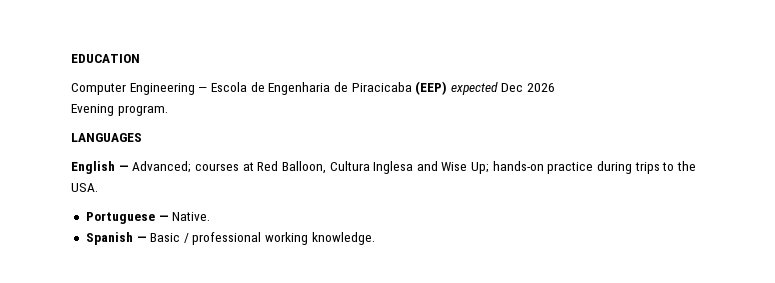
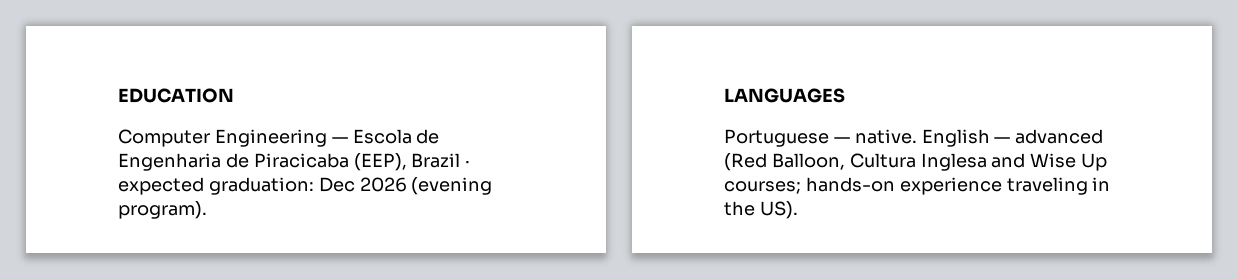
[415,81,498,95] (EEP) expected -> [353,153,471,171] [118,177,314,195] (EEP), Brazil · expected graduation:
[71,104,168,116] // Evening program. -> [411,177,493,195] [118,201,207,219] (evening program).
[71,161,279,174] English — Advanced; courses at Red -> [724,129,1104,147] [724,153,767,171] Portuguese — native. English — advanced (Red
[471,161,696,174] [71,183,98,192] [85,212,211,224] [85,232,375,245] Up; hands-on practice during trips to the USA. // Portuguese — Native. // Spanish — Basic / professional working knowledge. -> [1081,153,1108,171] [724,177,1111,195] [724,201,798,219] Up courses; hands-on experience traveling in the US).

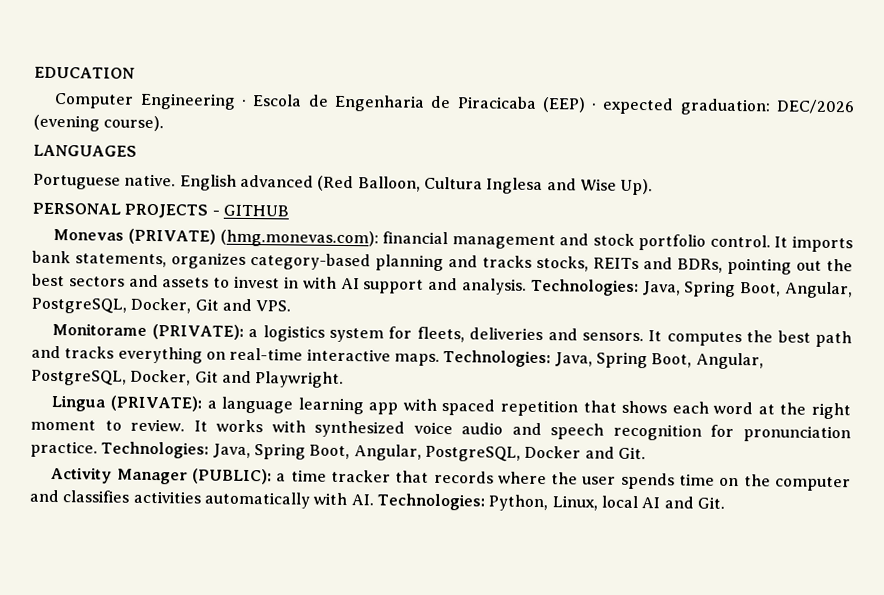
[331,137,348,143] — -> [241,98,248,106] ·
[353,153,461,171] (EEP), Brazil -> [541,97,586,113] (EEP)
[318,177,493,195] [118,201,207,219] Dec 2026 (evening program). -> [776,99,856,115] [33,114,165,132] DEC/2026 (evening course).
[833,137,850,143] — -> (121, 181) none
[994,137,1011,143] — -> (237, 182) none
[1081,153,1108,171] [724,177,1111,195] [724,201,798,219] Up courses; hands-on experience traveling in the US). -> [620,178,654,196] [32,202,289,219] [53,228,854,253] [32,250,853,275] [32,273,853,299] [31,297,292,314] [52,322,853,348] [31,345,764,370] [31,369,345,388] [51,394,852,420] [30,418,852,443] [30,440,646,462] [51,466,852,492] [29,489,725,512] Up). // PERSONAL PROJECTS - GITHUB // Monevas (PRIVATE) (hmg.monevas.com): financial management and stock portfolio control. It imports bank statements, organizes category-based planning and tracks stocks, REITs and BDRs, pointing out the best sectors and assets to invest in with AI support and analysis. Technologies: Java, Spring Boot, Angular, PostgreSQL, Docker, Git and VPS. // Monitorame (PRIVATE): a logistics system for fleets, deliveries and sensors. It computes the best path and tracks everything on real-time interactive maps. Technologies: Java, Spring Boot, Angular, PostgreSQL, Docker, Git and Playwright. // Lingua (PRIVATE): a language learning app with spaced repetition that shows each word at the right moment to review. It works with synthesized voice audio and speech recognition for pronunciation practice. Technologies: Java, Spring Boot, Angular, PostgreSQL, Docker and Git. // Activity Manager (PUBLIC): a time tracker that records where the user spends time on the computer and classifies activities automatically with AI. Technologies: Python, Linux, local AI and Git.

